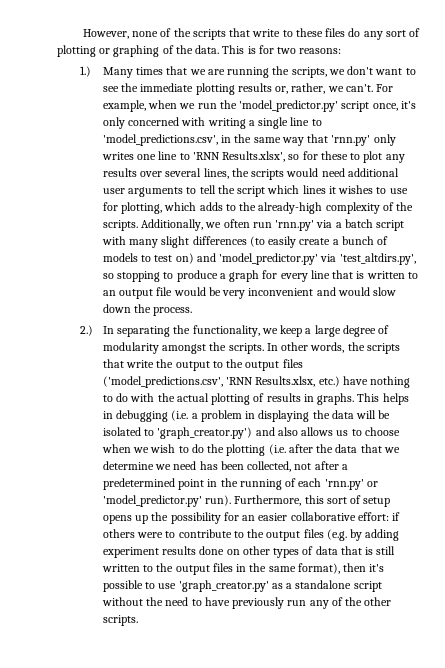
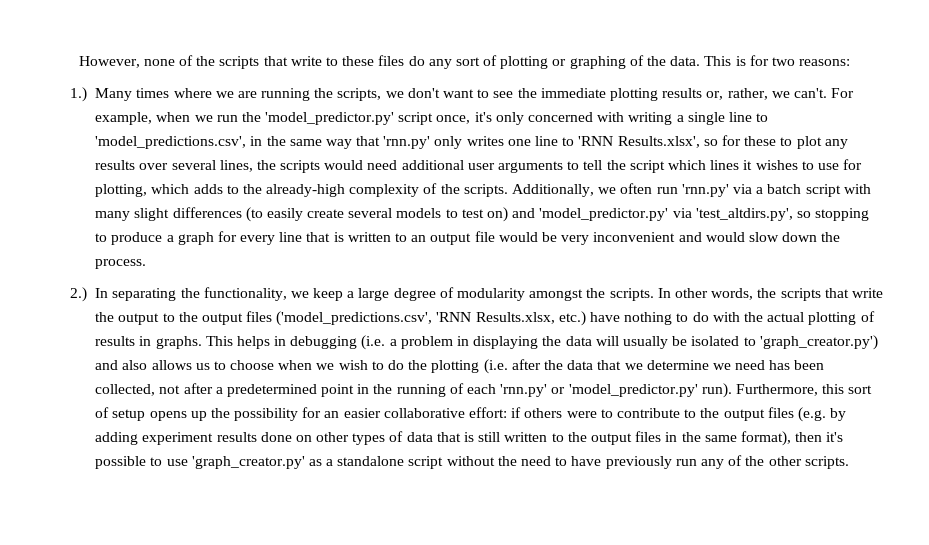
[166,66,188,75] that -> [173,88,212,98] where
[332,236,389,245] a bunch of -> [348,208,393,218] several
(377, 414) none -> [622,336,668,349] usually

